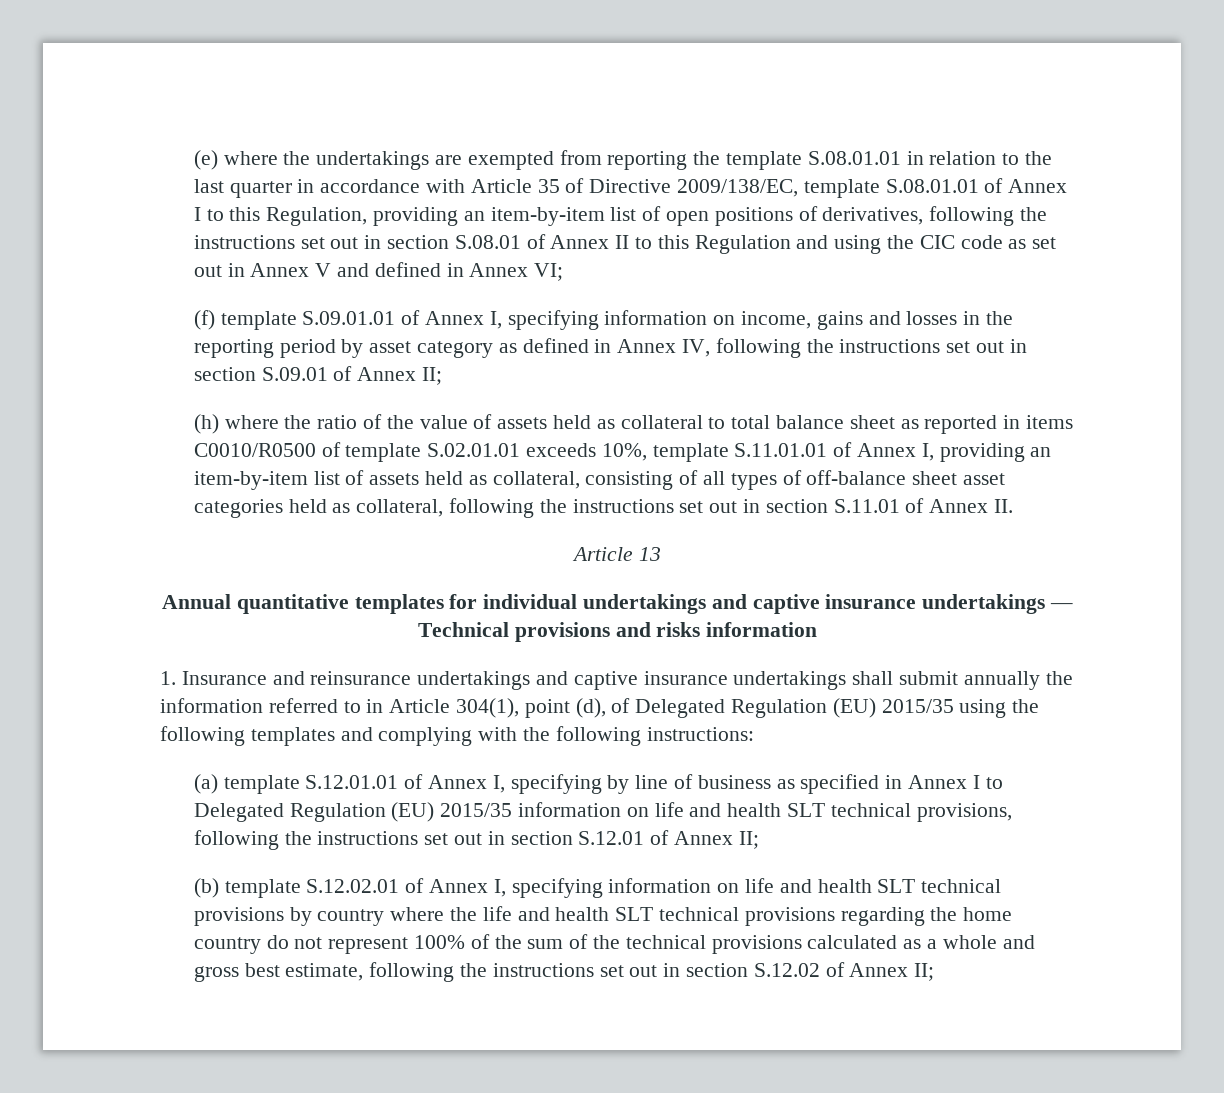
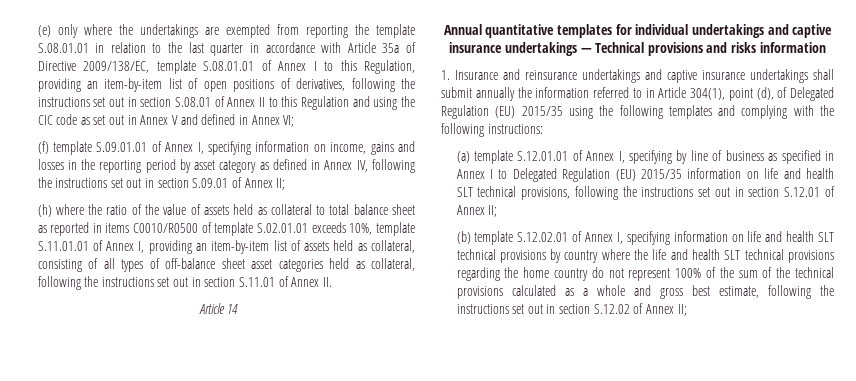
(218, 160) none -> [57,24,78,38] only
[537,179,560,193] 35 -> [382,43,400,53] 35a
[638,547,661,561] 13 -> [227,304,239,314] 14

